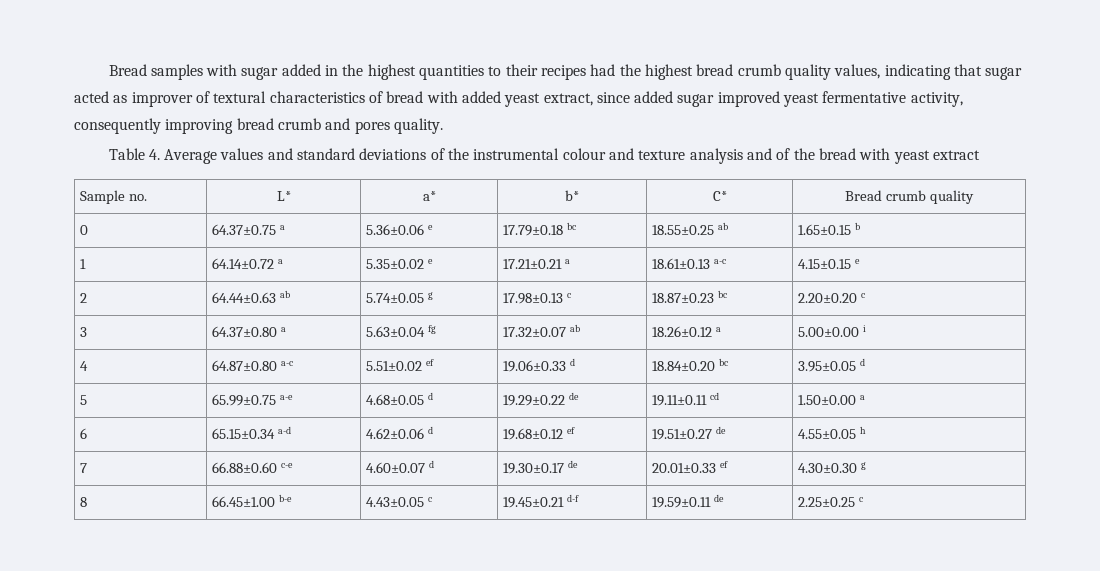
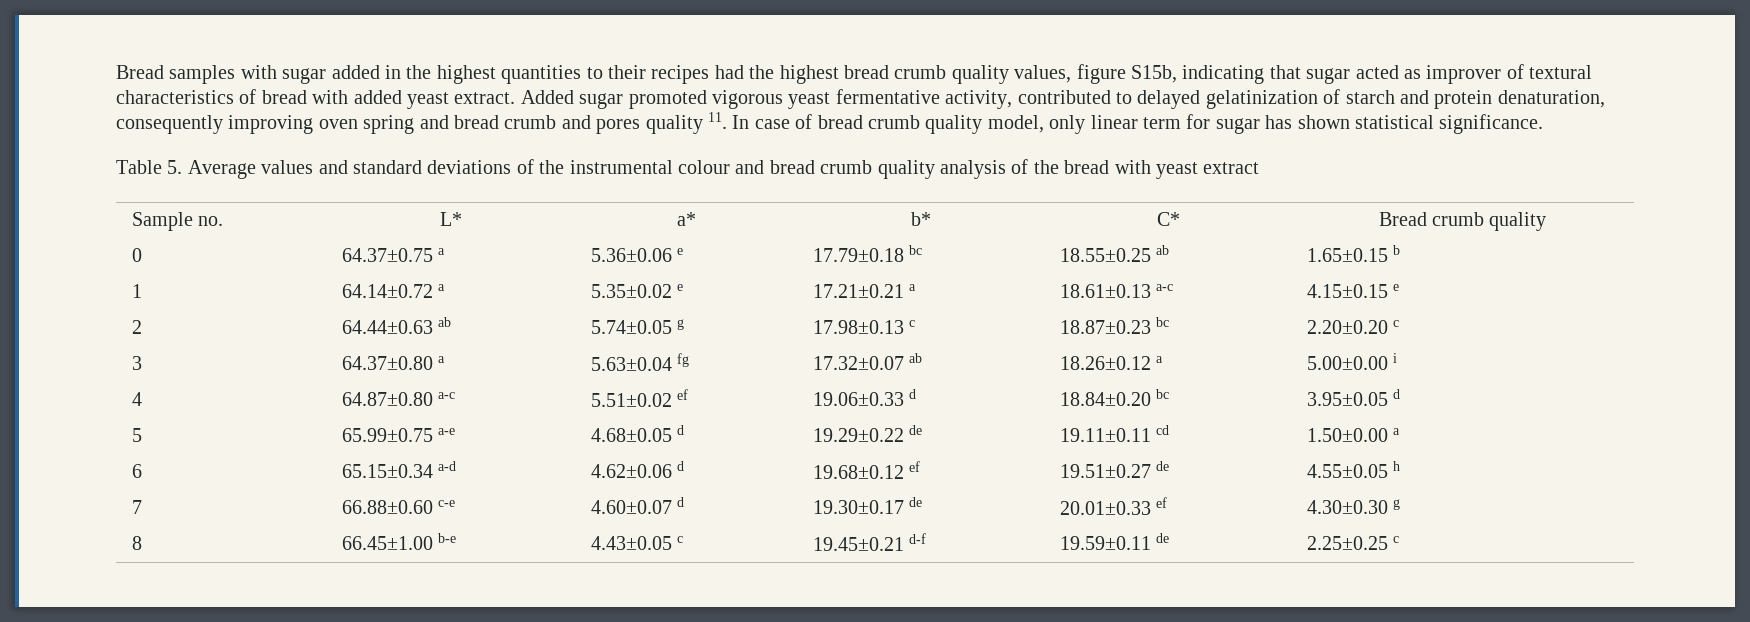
(881, 71) none -> [1076,64,1177,84] figure S15b,
[543,91,963,107] [74,118,443,134] extract, since added sugar improved yeast fermentative activity, consequently improving bread crumb and pores quality. -> [454,89,1605,109] [116,112,1544,134] extract. Added sugar promoted vigorous yeast fermentative activity, contributed to delayed gelatinization of starch and protein denaturation, consequently improving oven spring and bread crumb and pores quality 11. In case of bread crumb quality model, only linear term for sugar has shown statistical significance.
[148,149,160,160] 4. -> [167,160,183,174] 5.
[638,148,772,164] texture analysis and -> [769,160,1006,179] bread crumb quality analysis

